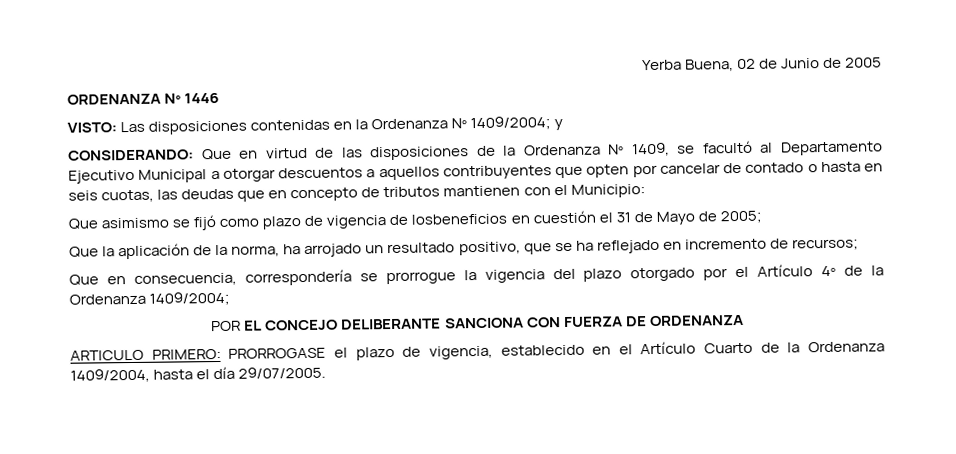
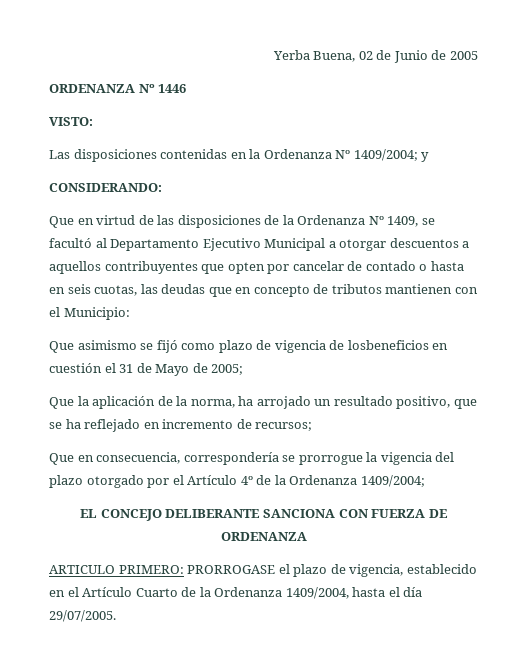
(117, 127) none -> (93, 121) //
(194, 155) none -> (162, 187) //
[211,320,242,332] POR -> (425, 481) none

